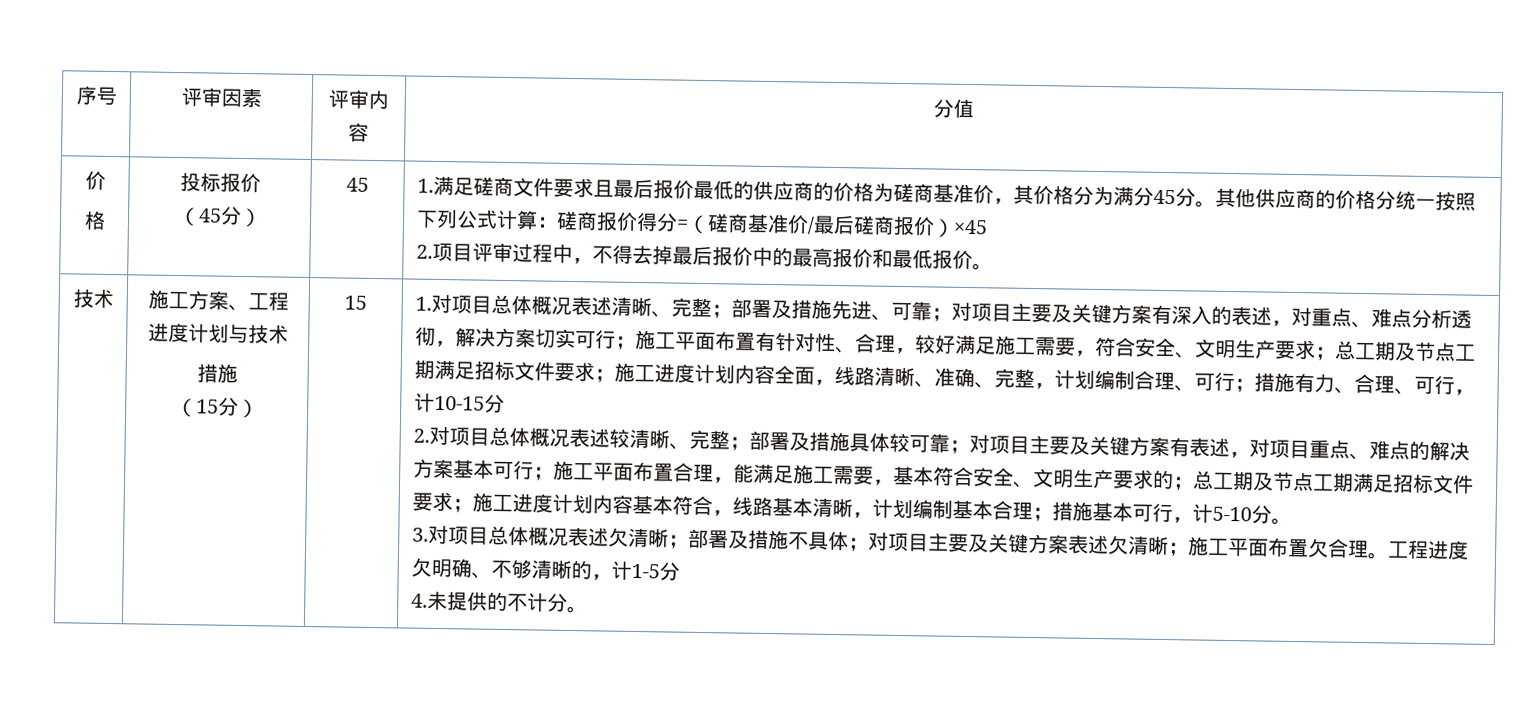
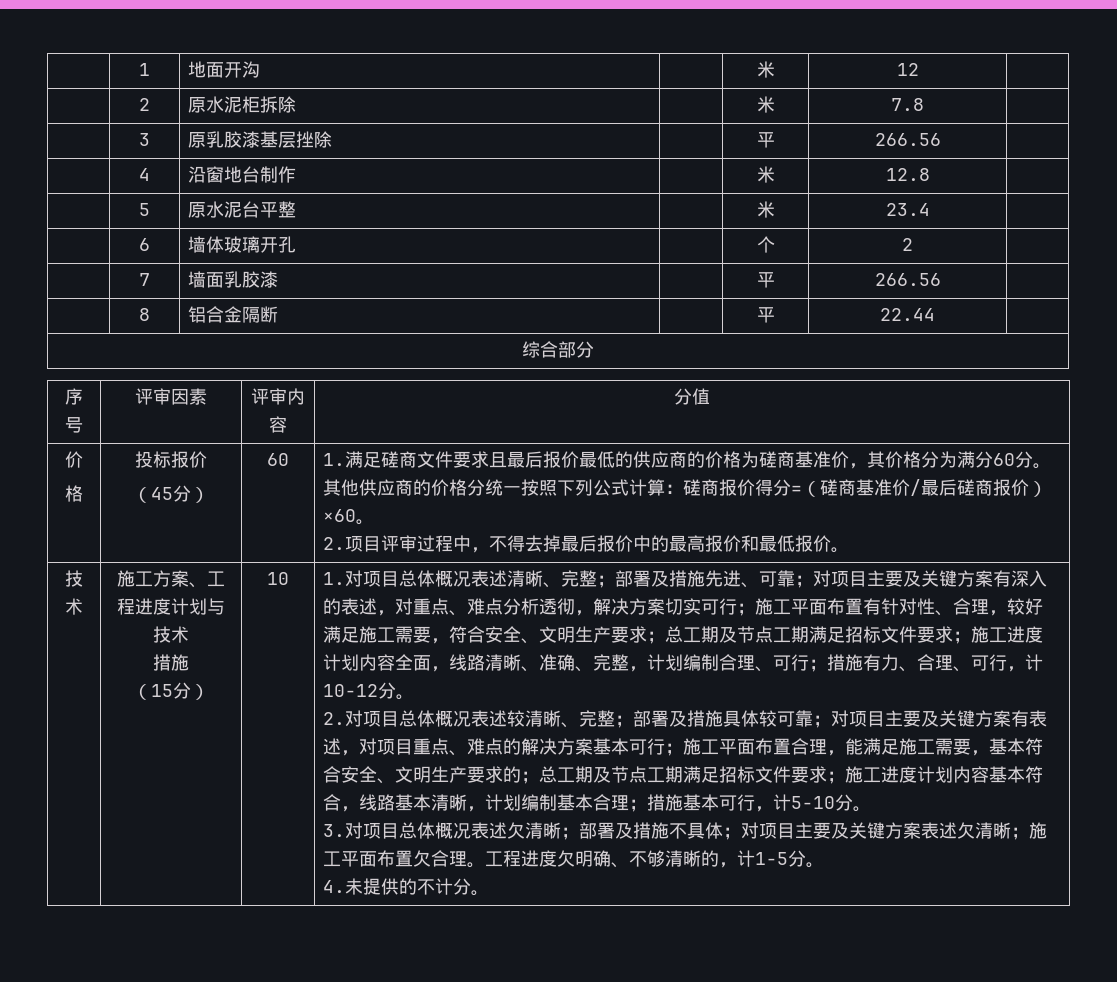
(75, 95) none -> [139,63,150,76] [188,61,261,78] [756,61,775,78] [896,63,919,76] [139,98,150,111] [188,96,297,113] [756,96,775,113] [891,98,924,111] [139,133,150,146] [188,131,333,148] [756,132,775,148] [874,133,941,146] [139,168,150,181] [188,166,297,183] [756,166,775,183] [885,168,930,181] [139,203,150,216] [188,201,297,218] [756,201,775,218] [885,203,930,216] [139,238,150,251] [188,236,297,253] [756,236,775,253] [902,238,913,251] [139,273,150,286] [188,271,279,288] [756,272,775,288] [874,273,941,286] [139,308,150,321] [188,306,279,323] [756,307,775,323] [880,308,935,321] [522,341,594,358] | 1 | 地面开沟 | | 米 | 12 | // | 2 | 原水泥柜拆除 | | 米 | 7.8 | // | 3 | 原乳胶漆基层挫除 | | 平 | 266.56 | // | 4 | 沿窗地台制作 | | 米 | 12.8 | // | 5 | 原水泥台平整 | | 米 | 23.4 | // | 6 | 墙体玻璃开孔 | | 个 | 2 | // | 7 | 墙面乳胶漆 | | 平 | 266.56 | // | 8 | 铝合金隔断 | | 平 | 22.44 | // 综合部分 //
[346,177,369,192] 45 -> [267,453,289,466] 60
[1153,189,1177,205] 45 -> [993,453,1016,466] 60
[953,219,989,235] ×45 -> [323,509,375,525] ×60。
[344,295,367,310] 15 -> [267,572,289,585] 10
[434,393,506,413] 10-15分 -> [323,682,415,700] 10-12分。
(681, 571) none -> [806,862,825,868] 。

